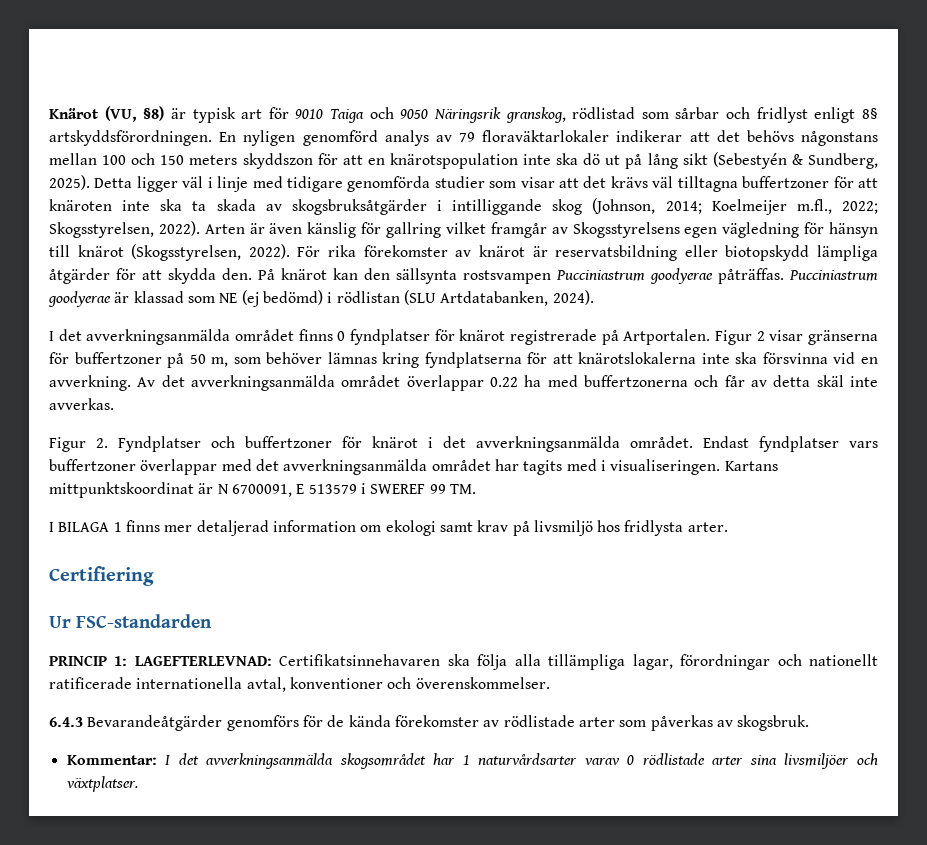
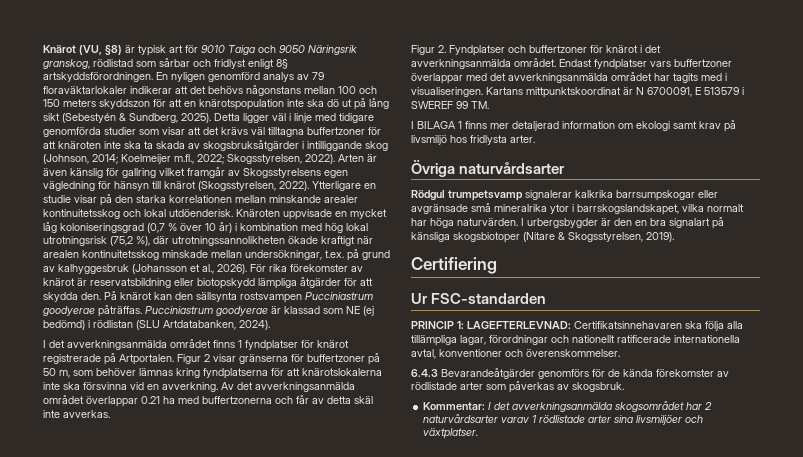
(290, 251) none -> [312,181,376,191] [43,194,358,206] [43,209,387,220] [43,222,368,233] [43,236,373,246] [43,249,390,261] [43,264,247,274] Ytterligare en studie visar på den starka korrelationen mellan minskande arealer kontinuitetsskog och lokal utdöenderisk. Knäroten uppvisade en mycket låg koloniseringsgrad (0,7 % över 10 år) i kombination med hög lokal utrotningsrisk (75,2 %), där utrotningssannolikheten ökade kraftigt när arealen kontinuitetsskog minskade mellan undersökningar, t.ex. på grund av kalhyggesbruk (Johansson et al., 2026).
[337,331,346,341] 0 -> [238,340,242,348] 1
[489,377,518,387] 0.22 -> [141,396,160,404] 0.21
(728, 527) none -> [411,159,566,177] [411,190,718,201] [411,203,744,215] [411,217,724,229] [411,232,674,243] // Övriga naturvårdsarter // Rödgul trumpetsvamp signalerar kalkrika barrsumpskogar eller avgränsade små mineralrika ytor i barrskogslandskapet, vilka normalt har höga naturvärden. I urbergsbygder är den en bra signalart på känsliga skogsbiotoper (Nitare & Skogsstyrelsen, 2019).
[462,755,470,765] 1 -> [704,402,713,410] 2
[627,755,635,765] 0 -> [532,415,538,423] 1

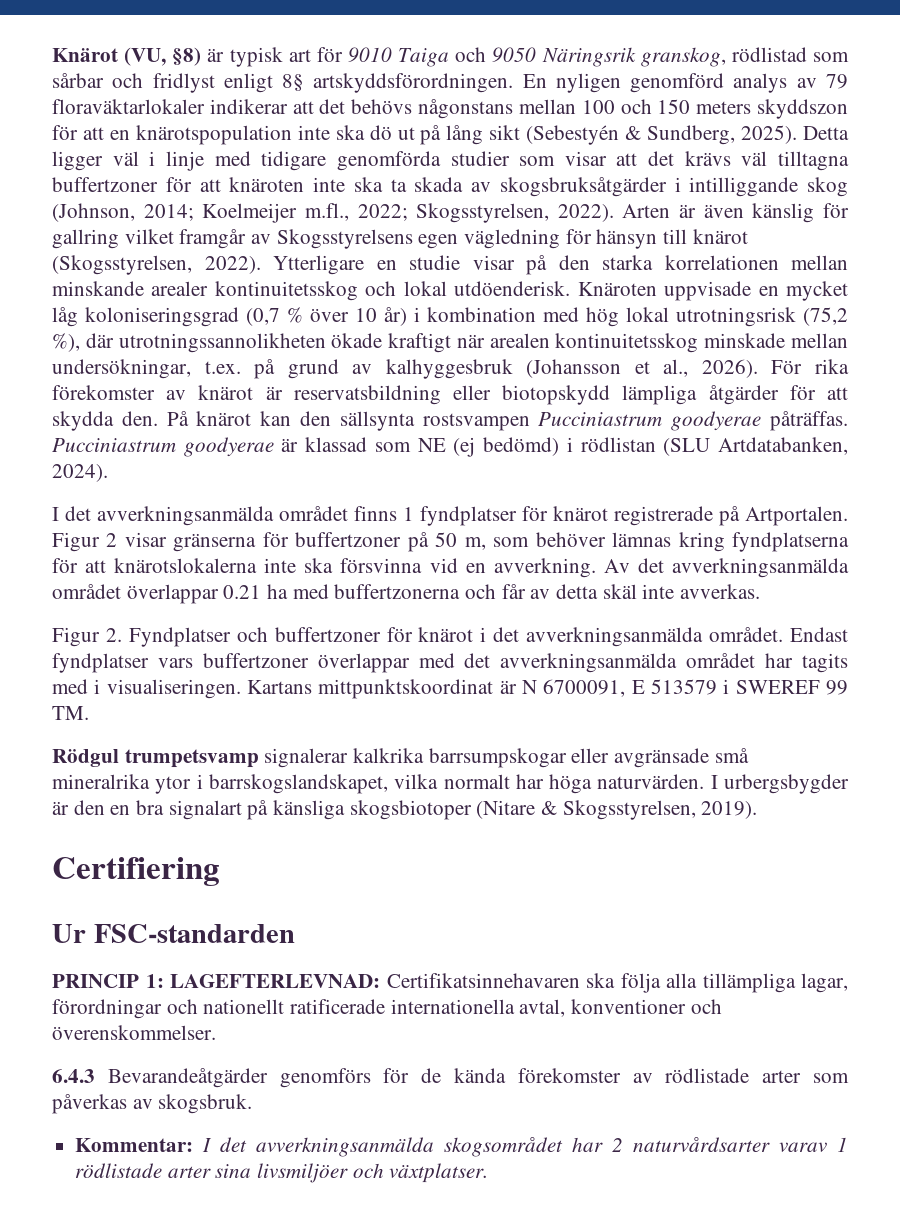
[411,120,736,132] [411,135,535,145] [411,159,566,177] // I BILAGA 1 finns mer detaljerad information om ekologi samt krav på livsmiljö hos fridlysta arter. // Övriga naturvårdsarter -> (89, 713) none

